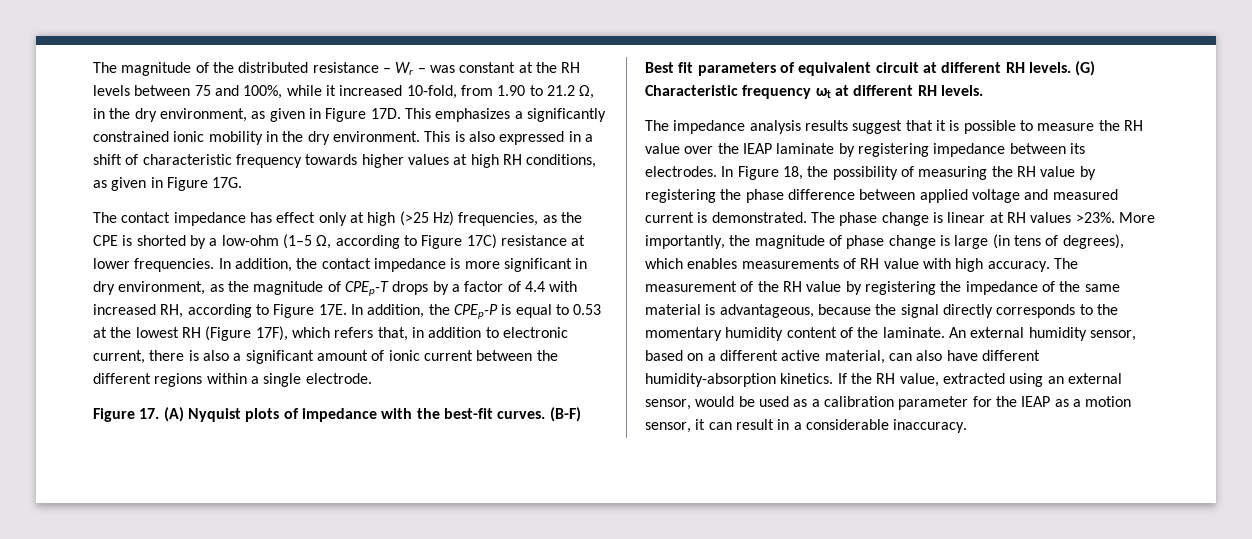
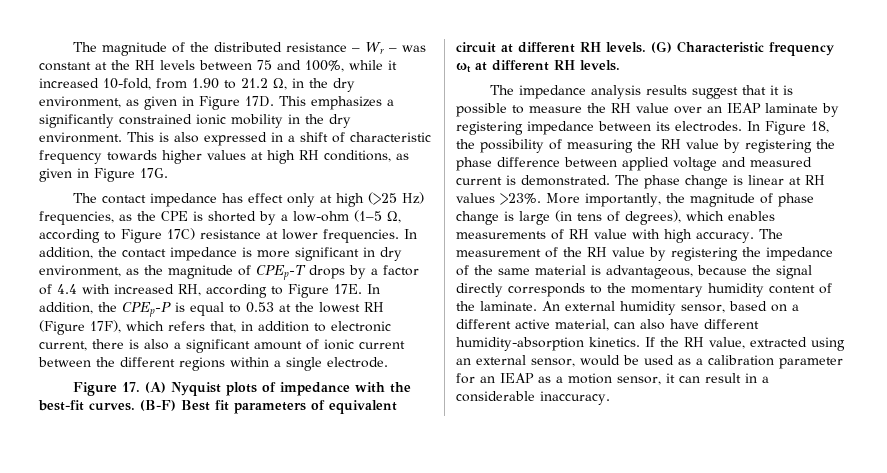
[717,143,739,154] the -> [707,106,722,113] an
[995,396,1017,407] the -> [480,376,495,383] an

